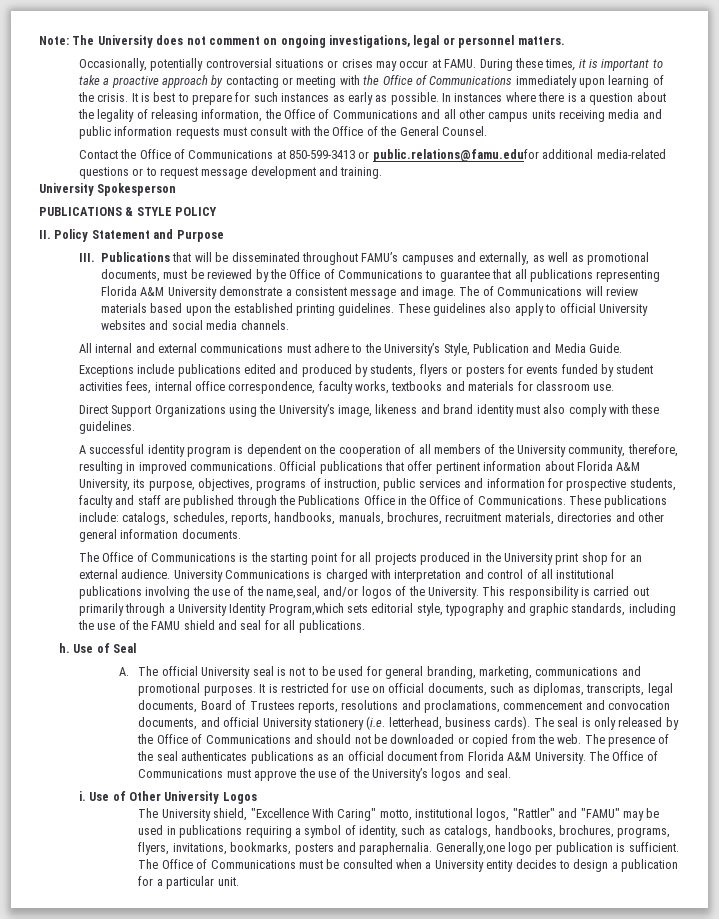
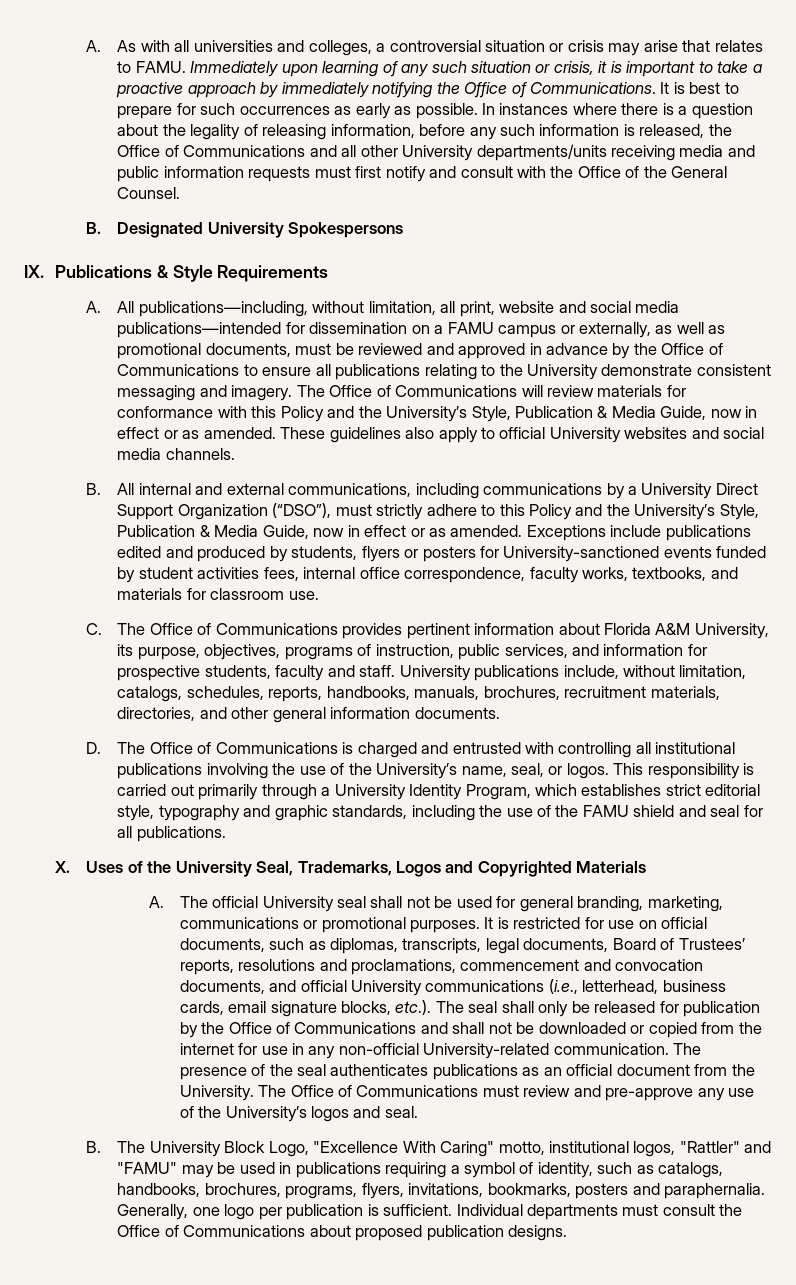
[39,35,565,48] [78,58,576,71] Note: The University does not comment on ongoing investigations, legal or personnel matters. // Occasionally, potentially controversial situations or crises may occur at FAMU. During these times, -> [86,40,763,56] [117,61,594,77] A. As with all universities and colleges, a controversial situation or crisis may arise that relates to FAMU. Immediately upon learning of any such situation or crisis,
[225,75,664,88] [77,92,129,102] contacting or meeting with the Office of Communications immediately upon learning of the crisis. -> [281,82,657,98] immediately notifying the Office of Communications.
[281,93,330,102] instances -> [239,106,330,115] occurrences
(263, 115) none -> [419,124,705,140] before any such information is released,
[488,110,556,122] campus units -> [402,144,607,161] University departments/units
(247, 131) none -> [355,166,457,182] first notify and
[78,149,666,162] [78,166,383,179] [39,183,177,196] [39,207,218,216] [39,229,224,242] [78,252,477,265] Contact the Office of Communications at 850-599-3413 or public.relations@famu.edufor additional media-related questions or to request message development and training. // University Spokesperson // PUBLICATIONS & STYLE POLICY // II. Policy Statement and Purpose // III. Publications that will be disseminated throughout FAMU’s campuses and -> [86,222,404,238] [24,265,329,282] [86,301,680,317] [117,322,575,338] B. Designated University Spokespersons // IX. Publications & Style Requirements // A. All publications—including, without limitation, all print, website and social media publications—intended for dissemination on a FAMU campus or
(253, 274) none -> [426,343,609,359] and approved in advance
[439,269,661,282] [101,286,480,299] guarantee that all publications representing Florida A&M University demonstrate a consistent message and image. The -> [262,364,771,380] [117,385,373,401] ensure all publications relating to the University demonstrate consistent messaging and imagery. The Office
[150,303,395,316] based upon the established printing guidelines. -> [666,385,686,397] [117,406,758,422] [117,427,276,439] for conformance with this Policy and the University’s Style, Publication & Media Guide, now in effect or as amended.
(289, 325) none -> [86,483,102,495] B.
[200,343,623,356] communications must adhere to the University’s Style, Publication and Media Guide. // -> [288,483,758,499] [117,503,759,520] [117,525,523,539] communications, including communications by a University Direct Support Organization (“DSO”), must strictly adhere to this Policy and the University’s Style, Publication & Media Guide, now in effect or as amended.
(523, 369) none -> [503,546,660,562] University-sanctioned
[391,381,443,391] textbooks -> [632,567,707,581] textbooks,
[78,404,660,417] [78,421,135,434] [78,444,678,457] [78,461,433,474] Direct Support Organizations using the University’s image, likeness and brand identity must also comply with these guidelines. // A successful identity program is dependent on the cooperation of all members of the University community, therefore, resulting in improved communications. Official publications that offer -> [86,623,403,639] C. The Office of Communications provides
[418,479,461,488] services -> [504,644,568,658] services,
[137,495,668,508] [78,512,119,522] staff are published through the Publications Office in the Office of Communications. These publications include: -> [359,665,747,681] staff. University publications include, without limitation,
[557,512,613,522] directories -> [117,707,196,721] directories,
(241, 534) none -> [86,742,102,754] D.
[250,552,642,565] [78,569,538,582] the starting point for all projects produced in the University print shop for an external audience. University Communications is charged with interpretation and control of -> [357,742,632,758] charged and entrusted with controlling
[266,586,479,599] name,seal, and/or logos of the University. -> [376,763,609,779] University’s name, seal, or logos.
[268,603,369,616] Program,which sets -> [465,784,701,800] Program, which establishes strict
[58,643,137,653] h. Use of Seal -> [55,861,647,877] X. Uses of the University Seal, Trademarks, Logos and Copyrighted Materials
[276,667,319,676] is not to -> [370,896,430,908] shall not
[621,666,641,676] and -> [303,920,318,929] or
[249,701,295,710] Trustees -> [678,938,745,950] Trustees’
[313,716,663,730] stationery (i.e. letterhead, business cards). The seal is only released -> [425,979,726,994] [179,1000,761,1017] communications (i.e., letterhead, business cards, email signature blocks, etc.). The seal shall only be released for publication
[316,734,352,744] should -> [452,1022,485,1034] shall
[557,734,582,744] web. -> [179,1043,669,1059] internet for use in any non-official University-related communication.
[467,751,532,761] Florida A&M -> [731,1064,755,1076] the
[254,768,315,781] approve the -> [523,1085,725,1101] review and pre-approve any
[78,791,257,804] [138,808,248,821] i. Use of Other University Logos // The University shield, -> [86,1141,309,1157] B. The University Block Logo,
[435,842,505,855] Generally,one -> [117,1204,220,1220] Generally, one
[138,859,679,872] [138,876,239,889] The Office of Communications must be consulted when a University entity decides to design a publication for a particular unit. -> [456,1204,743,1220] [117,1225,568,1241] Individual departments must consult the Office of Communications about proposed publication designs.

